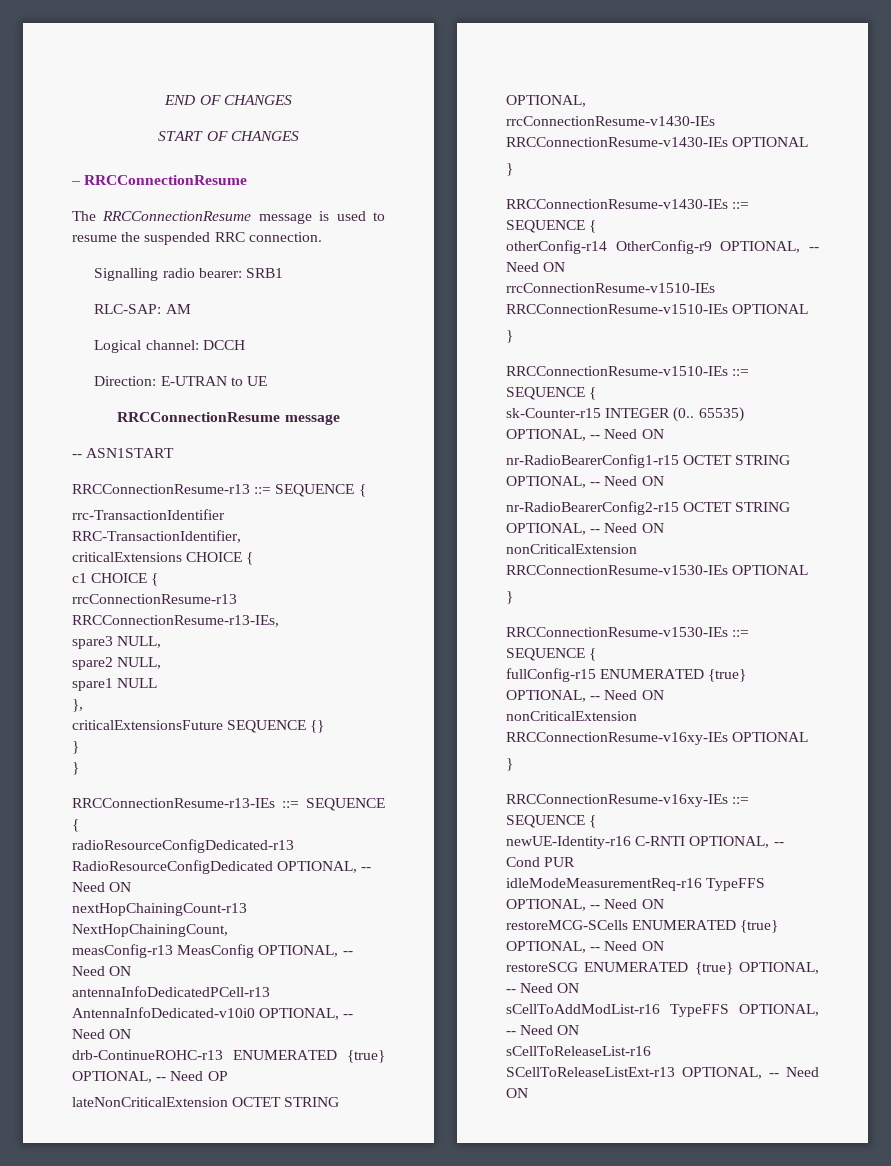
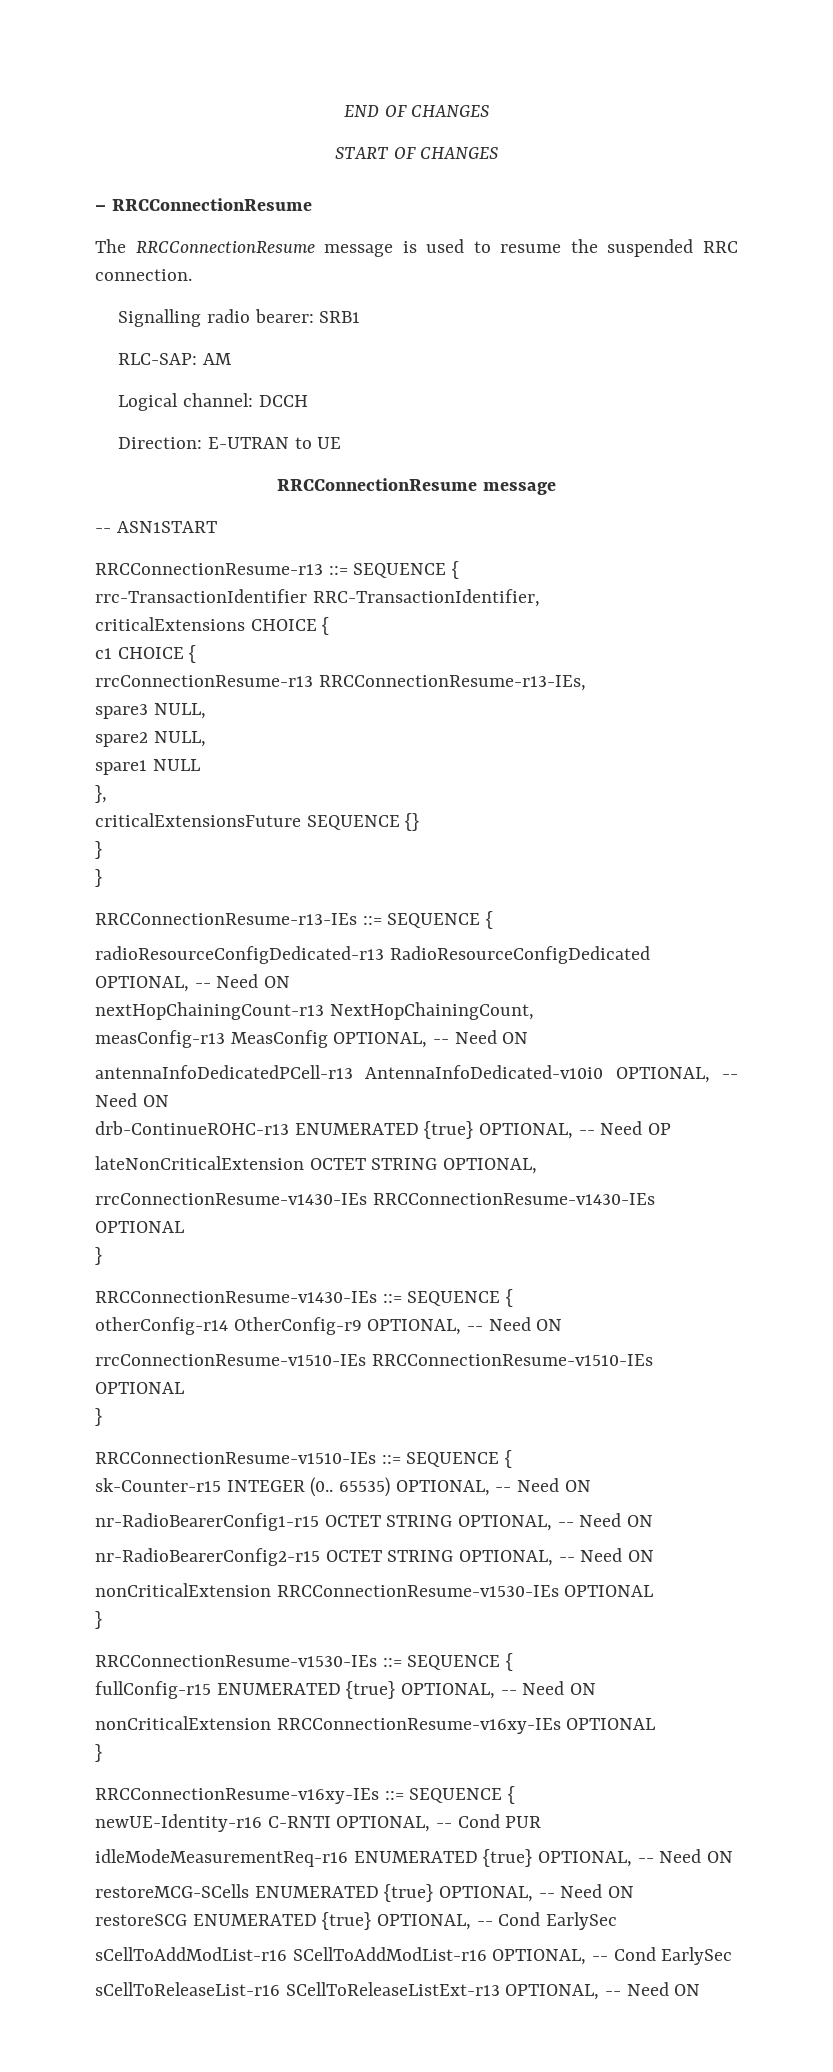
[706,878,766,891] TypeFFS -> [353,1849,533,1867] ENUMERATED {true}
[520,983,580,993] Need ON -> [498,1912,618,1930] Cond EarlySec
[670,1004,819,1017] [506,1025,580,1035] TypeFFS OPTIONAL, -- Need ON -> [292,1947,733,1965] SCellToAddModList-r16 OPTIONAL, -- Cond EarlySec

